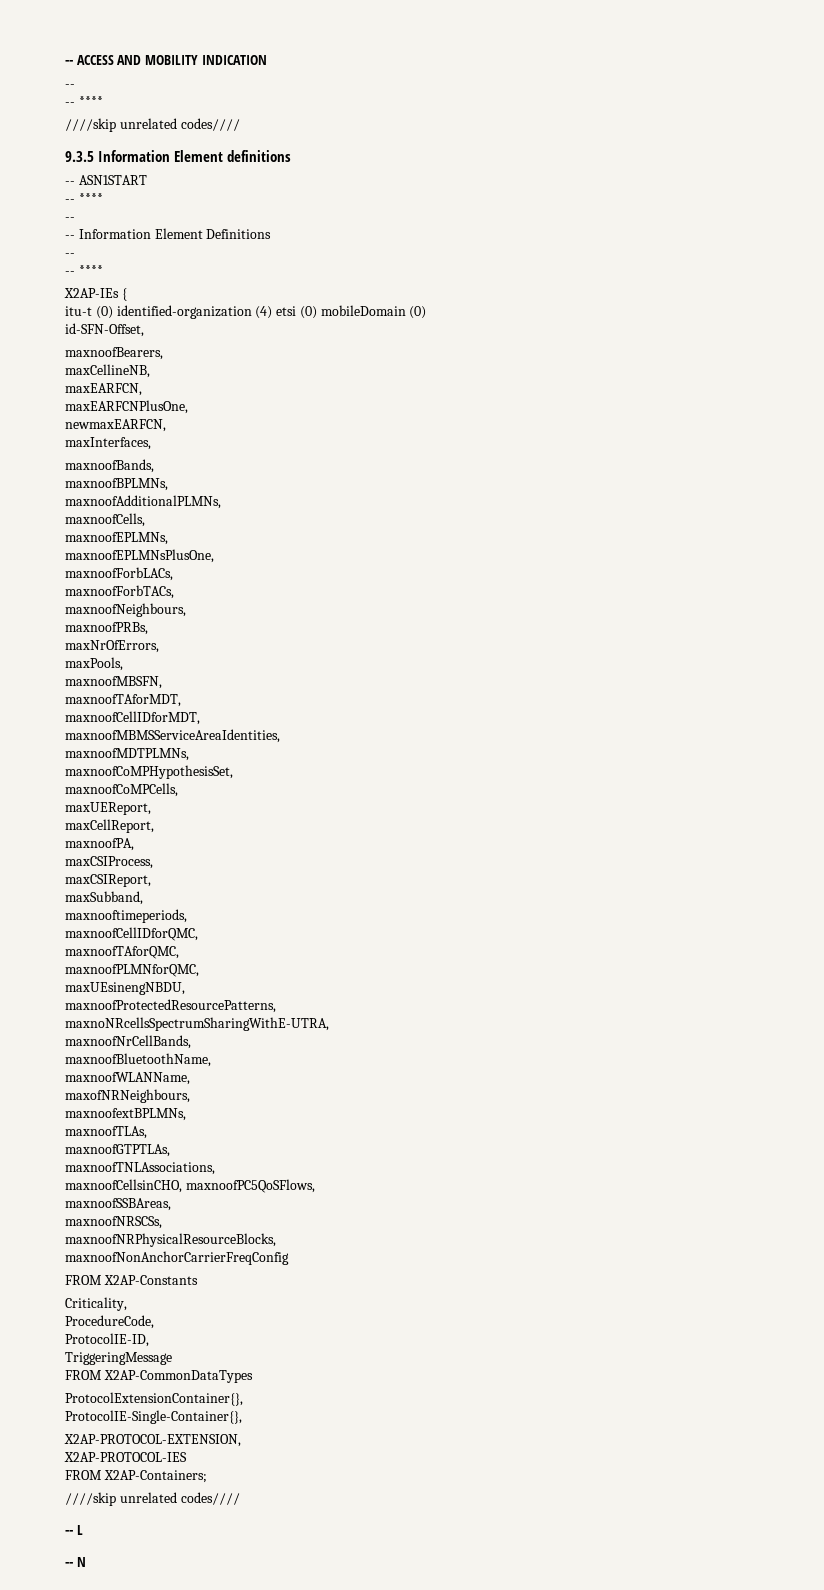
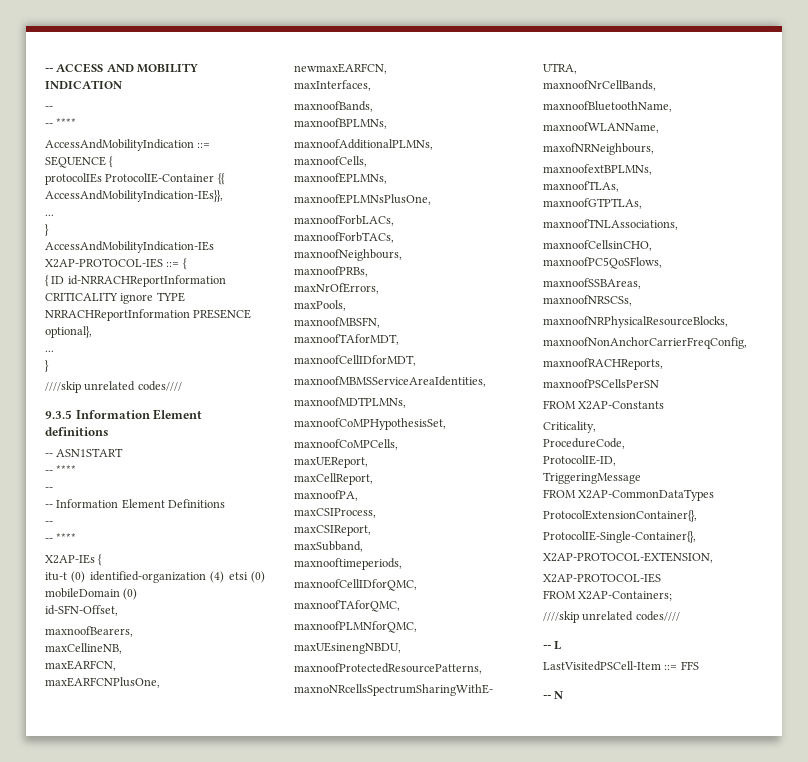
(103, 101) none -> [45,139,211,151] [45,156,114,168] [45,173,225,185] [45,190,223,202] [45,214,54,216] [45,224,49,236] [45,241,214,253] [45,258,187,270] [45,275,226,287] [45,292,185,304] [45,309,252,321] [45,326,92,338] [45,350,54,352] [45,360,49,372] // AccessAndMobilityIndication ::= SEQUENCE { // protocolIEs ProtocolIE-Container {{ AccessAndMobilityIndication-IEs}}, // ... // } // AccessAndMobilityIndication-IEs X2AP-PROTOCOL-IES ::= { // { ID id-NRRACHReportInformation CRITICALITY ignore TYPE NRRACHReportInformation PRESENCE optional}, // ... // }
[65,1251,289,1265] maxnoofNonAnchorCarrierFreqConfig -> [543,337,747,349] [543,358,663,370] [543,379,659,388] maxnoofNonAnchorCarrierFreqConfig, // maxnoofRACHReports, // maxnoofPSCellsPerSN
(83, 1530) none -> [543,661,699,671] // LastVisitedPSCell-Item ::= FFS

